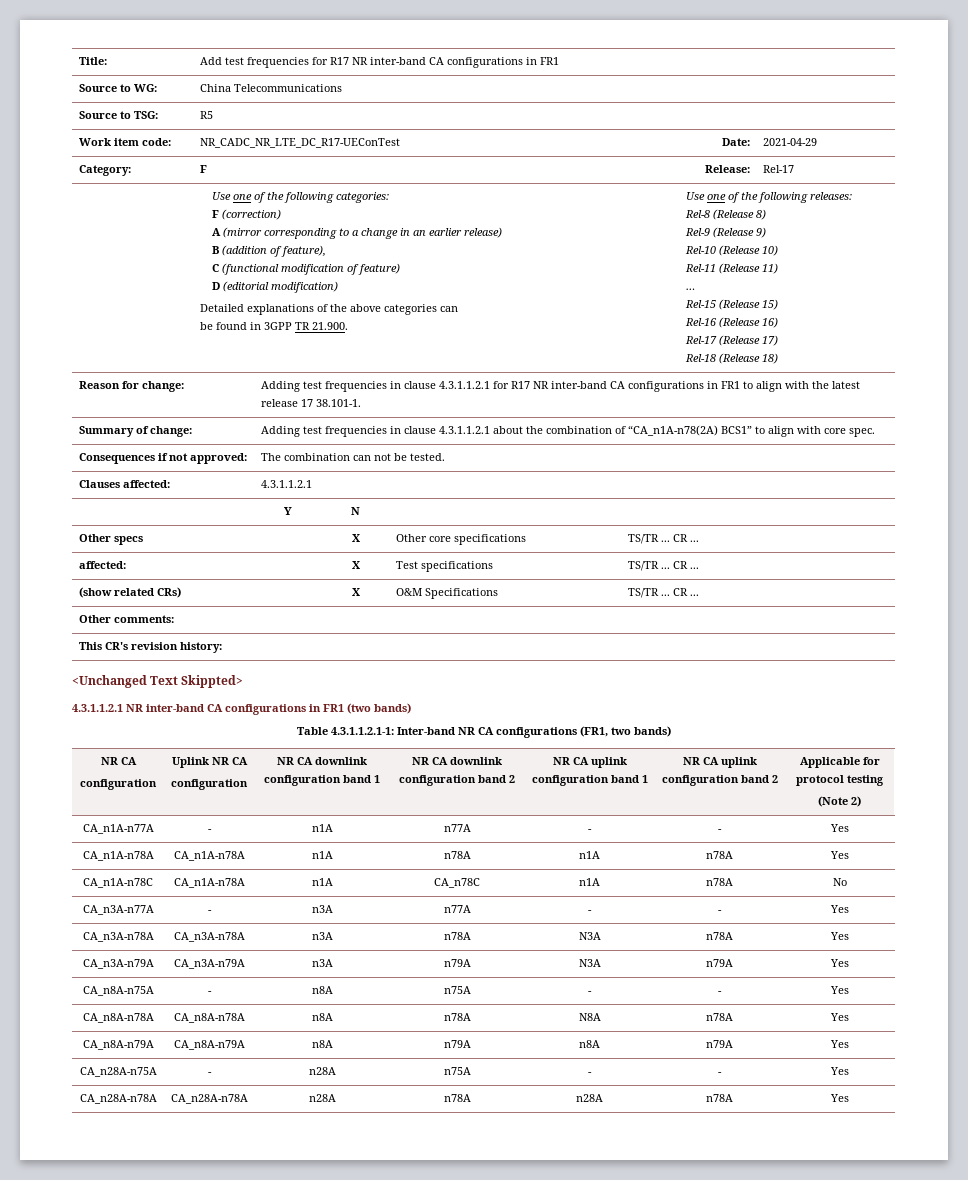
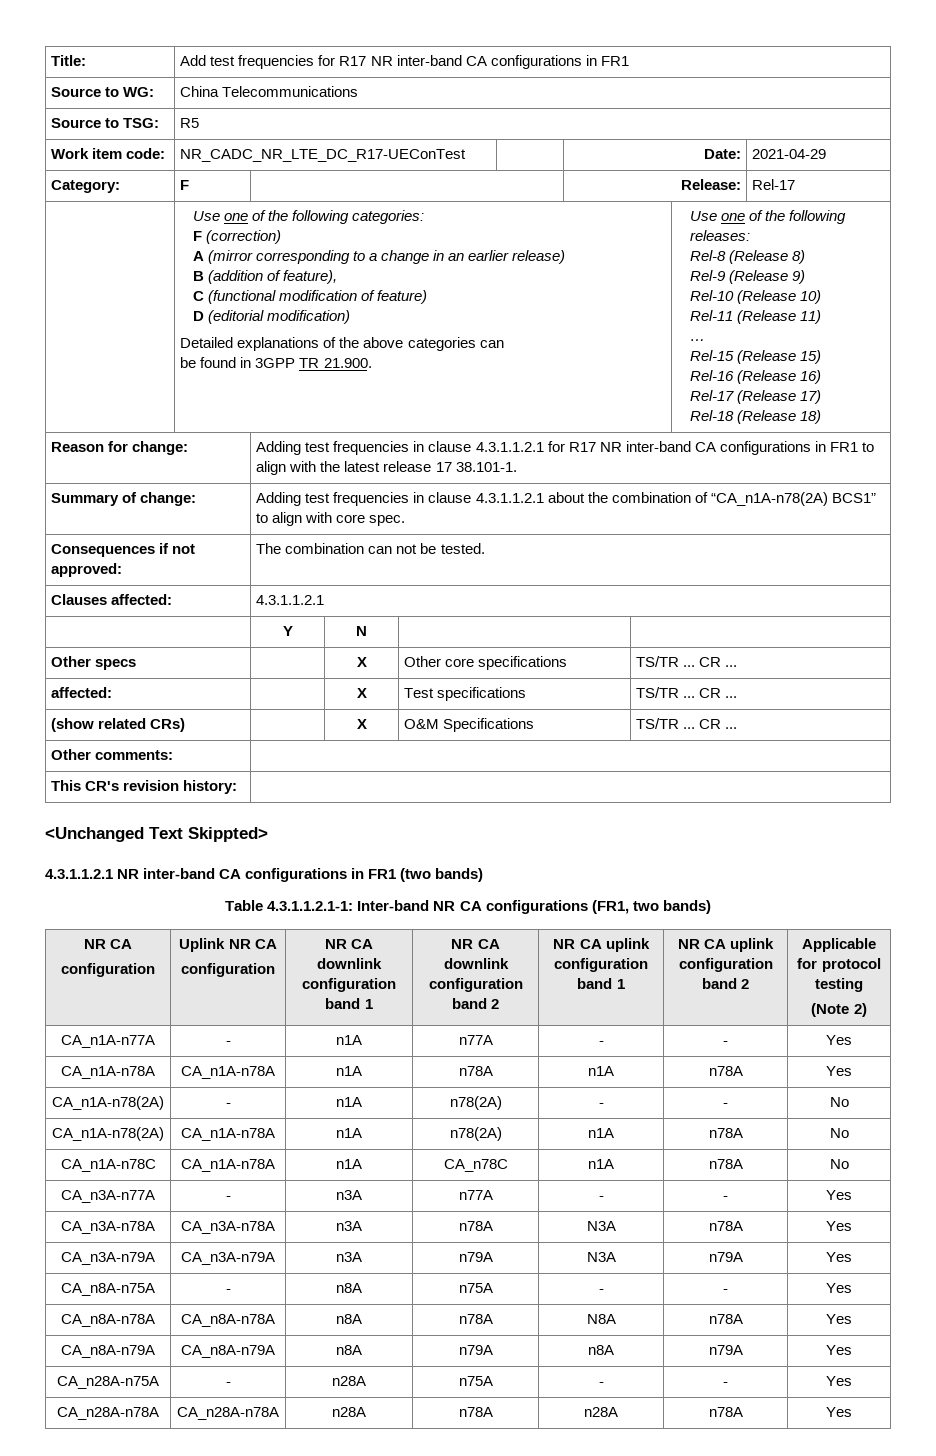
(849, 855) none -> [52,1096,164,1110] [225,1103,231,1107] [336,1097,362,1107] [449,1096,502,1110] [598,1103,604,1107] [723,1103,728,1107] [829,1097,849,1107] [52,1127,164,1141] [181,1128,275,1141] [336,1128,362,1138] [449,1127,502,1141] [588,1128,614,1138] [708,1128,743,1138] [829,1128,849,1138] // CA_n1A-n78(2A) | - | n1A | n78(2A) | - | - | No // CA_n1A-n78(2A) | CA_n1A-n78A | n1A | n78(2A) | n1A | n78A | No

